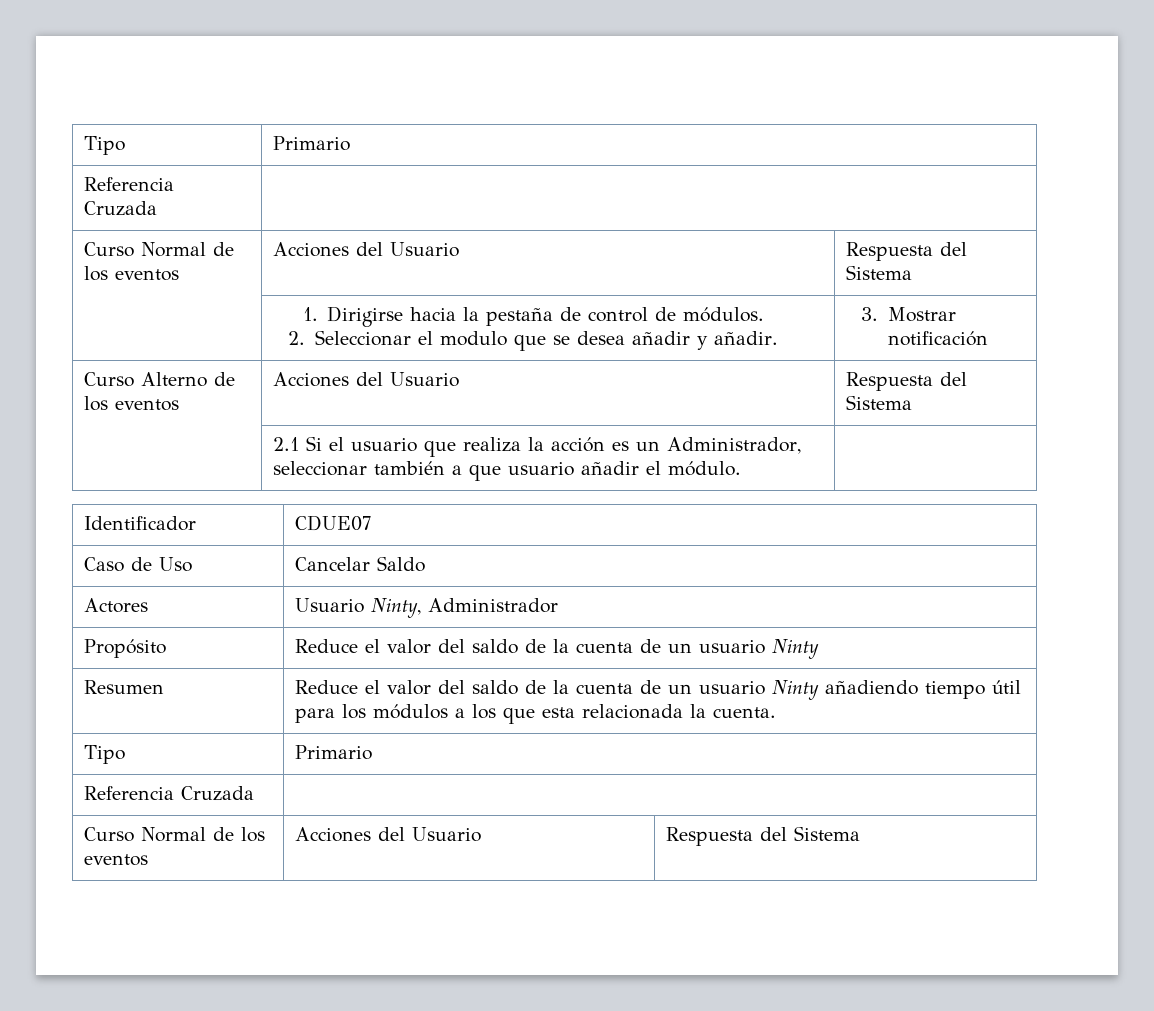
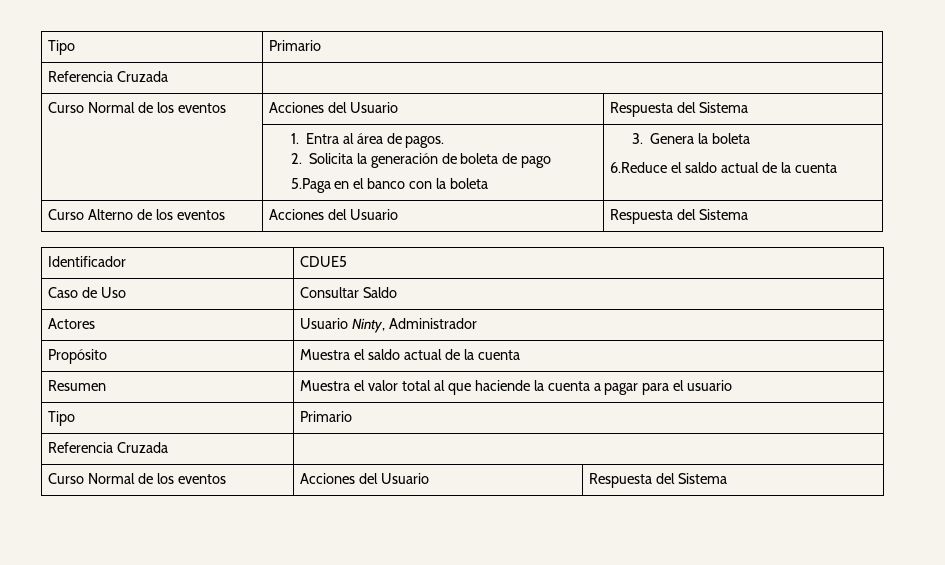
[327,306,765,327] [287,330,778,351] [860,307,956,322] [887,331,988,346] Dirigirse hacia la pestaña de control de módulos. // 2. Seleccionar el modulo que se desea añadir y añadir. | 3. Mostrar notificación -> [305,133,445,148] [290,153,552,168] [290,178,489,193] [631,133,750,144] [610,162,837,173] Entra al área de pagos. // 2. Solicita la generación de boleta de pago // 5.Paga en el banco con la boleta | 3. Genera la boleta // 6.Reduce el saldo actual de la cuenta
[273,436,802,457] [273,461,742,481] // | 2.1 Si el usuario que realiza la acción es un Administrador, seleccionar también a que usuario añadir el módulo. | -> (749, 214) none
[295,515,372,531] CDUE07 -> [300,256,348,267] CDUE5
[295,557,371,571] Cancelar -> [300,287,360,298] Consultar
[295,639,820,659] Reduce el valor del saldo de la cuenta de un usuario Ninty -> [300,349,520,360] Muestra el saldo actual de la cuenta
[295,680,1022,700] [295,704,777,724] Reduce el valor del saldo de la cuenta de un usuario Ninty añadiendo tiempo útil para los módulos a los que esta relacionada la cuenta. -> [300,380,733,395] Muestra el valor total al que haciende la cuenta a pagar para el usuario

